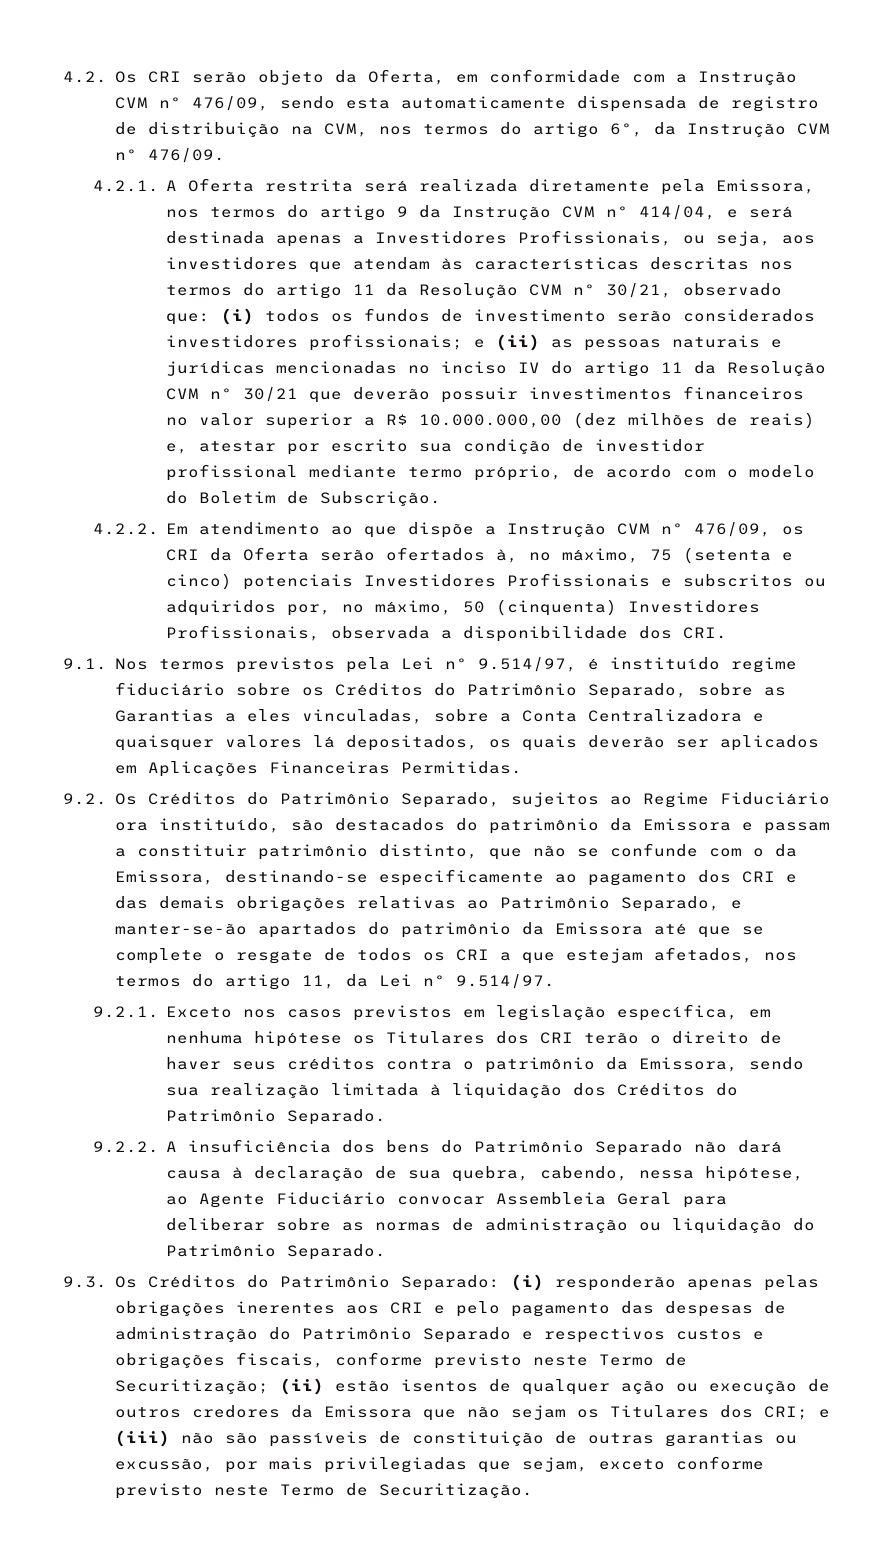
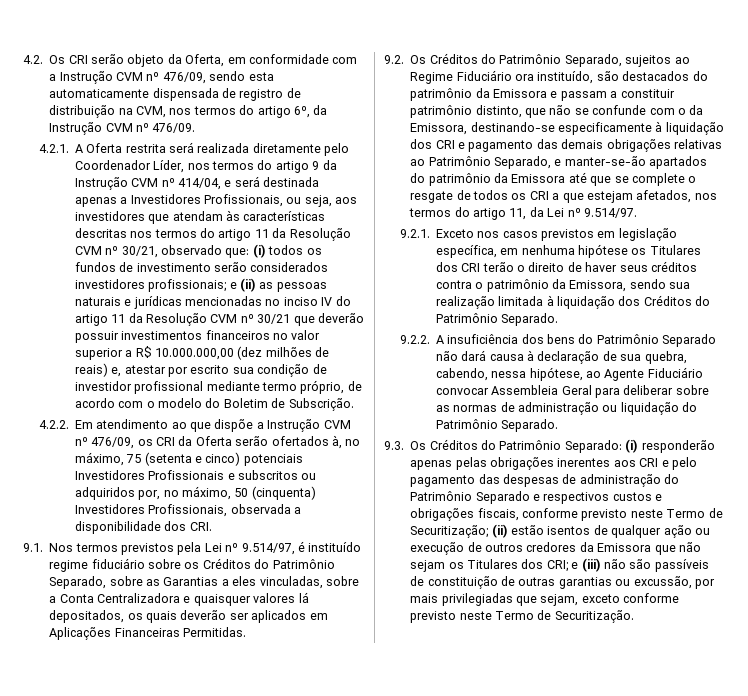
[661,179,816,195] pela Emissora, -> [324,143,350,156] [74,160,185,173] pelo Coordenador Líder,
[554,872,687,886] ao pagamento -> [655,121,724,135] à liquidação
(797, 878) none -> [468,140,534,152] pagamento

